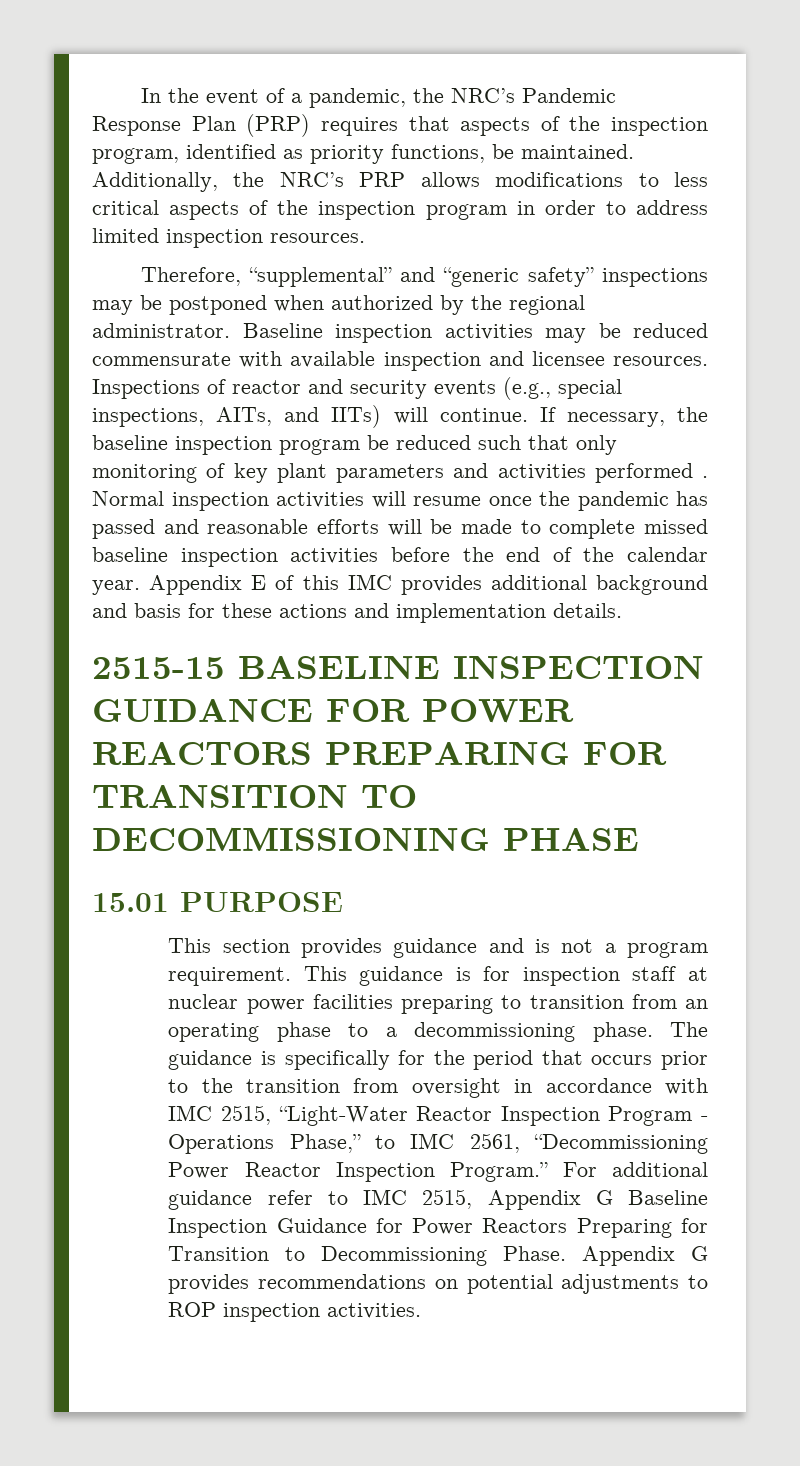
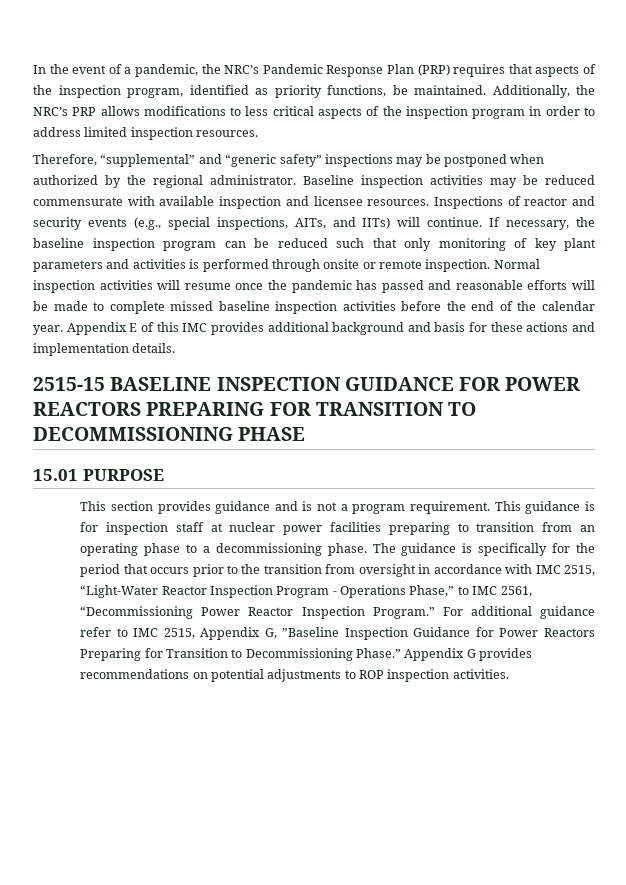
(360, 447) none -> [224,241,246,248] can
[594,463,708,483] performed . -> [189,259,491,272] is performed through onsite or remote inspection.
[595,1190,708,1205] G Baseline -> [264,627,340,639] G, ”Baseline
[503,1246,567,1261] Phase. -> [356,648,402,658] Phase.”

